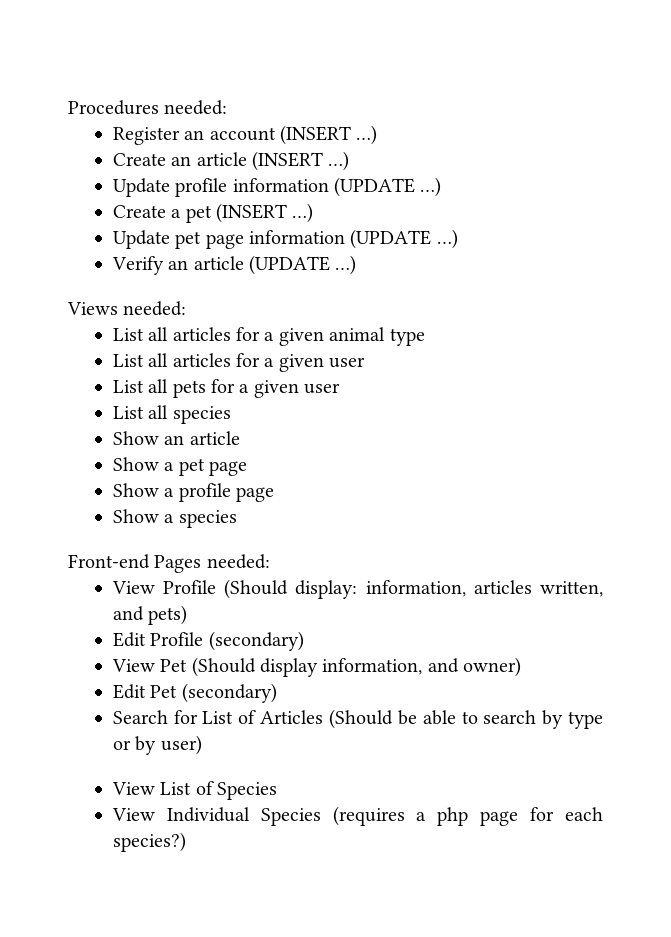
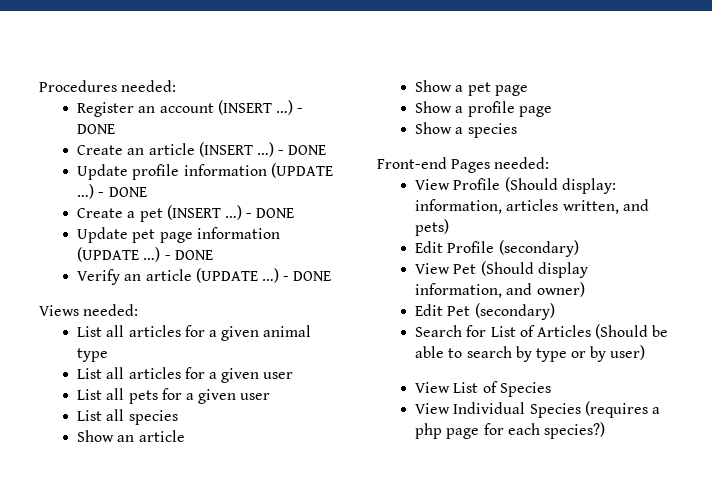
(378, 135) none -> [297,108,304,113] [77,124,116,134] - DONE
(350, 161) none -> [278,145,327,155] - DONE
(442, 187) none -> [98,187,147,197] - DONE
(314, 213) none -> [246,208,295,218] - DONE
(458, 239) none -> [164,250,213,260] - DONE
(357, 265) none -> [283,271,332,281] - DONE

